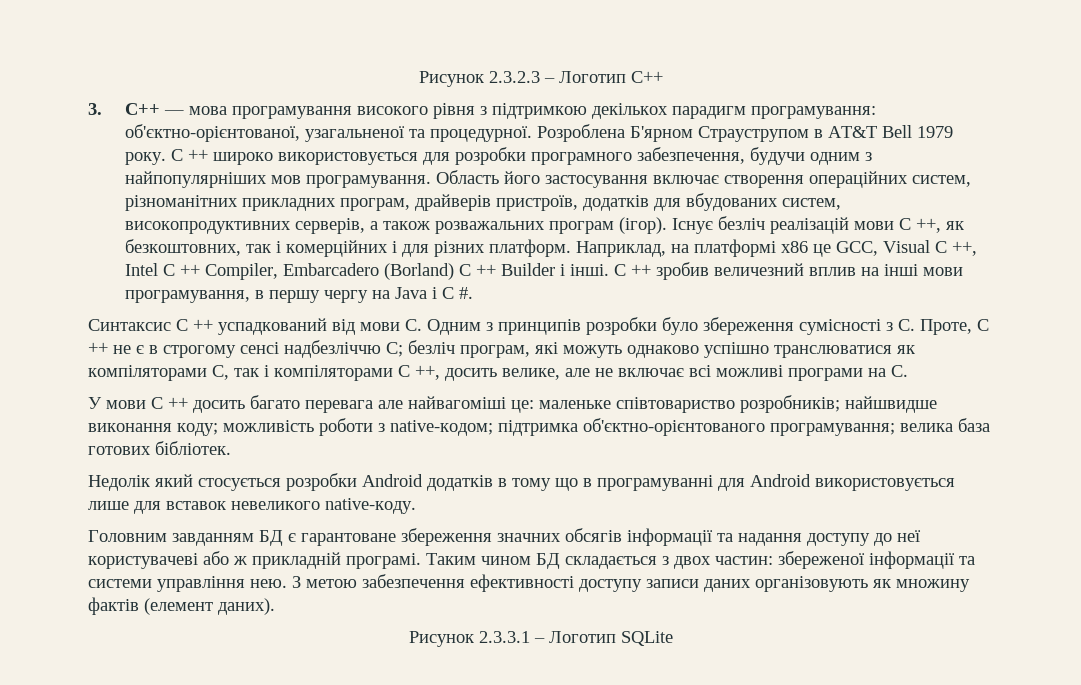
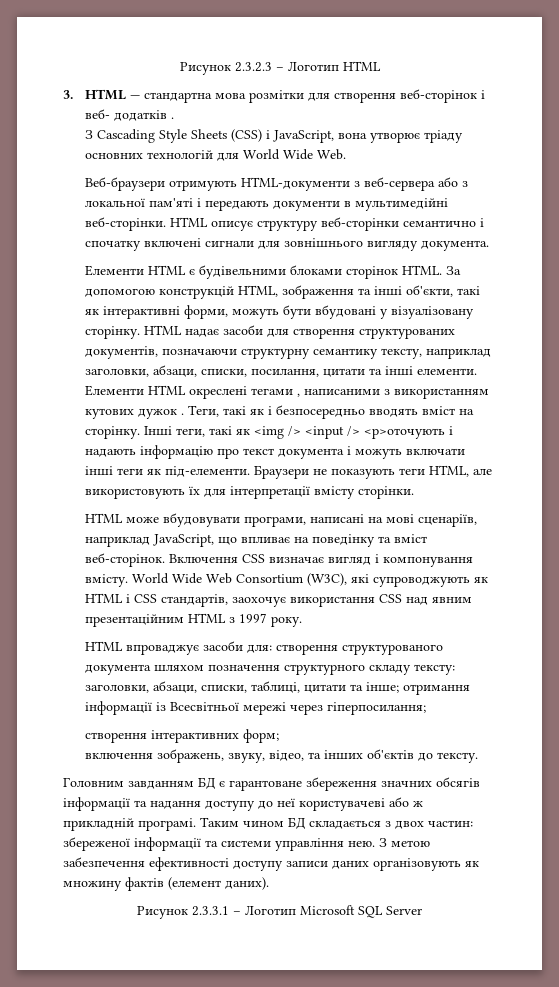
[630,71,663,83] C++ -> [342,61,381,71] HTML
[124,103,876,119] [124,124,953,142] [124,147,872,165] [124,170,971,188] [124,193,841,211] [124,216,964,234] [124,239,977,257] [124,262,963,280] [124,287,473,303] [88,317,989,335] [88,340,915,358] [88,365,908,381] [88,395,937,413] [88,418,990,436] [88,441,231,455] [88,473,955,491] [88,498,416,514] C++ — мова програмування високого рівня з підтримкою декількох парадигм програмування: об'єктно-орієнтованої, узагальненої та процедурної. Розроблена Б'ярном Страуструпом в AT&T Bell 1979 року. C ++ широко використовується для розробки програмного забезпечення, будучи одним з найпопулярніших мов програмування. Область його застосування включає створення операційних систем, різноманітних прикладних програм, драйверів пристроїв, додатків для вбудованих систем, високопродуктивних серверів, а також розважальних програм (ігор). Існує безліч реалізацій мови C ++, як безкоштовних, так і комерційних і для різних платформ. Наприклад, на платформі x86 це GCC, Visual C ++, Intel C ++ Compiler, Embarcadero (Borland) C ++ Builder і інші. C ++ зробив величезний вплив на інші мови програмування, в першу чергу на Java і C #. // Синтаксис C ++ успадкований від мови C. Одним з принципів розробки було збереження сумісності з C. Проте, C ++ не є в строгому сенсі надбезліччю C; безліч програм, які можуть однаково успішно транслюватися як компіляторами C, так і компіляторами C ++, досить велике, але не включає всі можливі програми на C. // У мови C ++ досить багато перевага але найвагоміші це: маленьке співтовариство розробників; найшвидше виконання коду; можливість роботи з native-кодом; підтримка об'єктно-орієнтованого програмування; велика база готових бібліотек. // Недолік який стосується розробки Android додатків в тому що в програмуванні для Android використовується лише для вставок невеликого native-коду. -> [84,89,485,103] [84,109,174,121] [84,129,463,143] [84,149,346,161] [84,177,468,191] [84,198,448,211] [84,217,484,231] [84,238,489,251] [84,265,461,279] [84,285,480,299] [84,305,474,319] [84,325,455,339] [84,346,491,359] [84,365,477,377] [84,385,489,399] [84,405,474,419] [84,426,453,439] [84,445,465,459] [84,465,492,479] [84,486,414,499] [84,513,477,527] [84,534,427,547] [84,553,473,567] [84,573,488,587] [84,593,472,607] [84,613,302,627] [84,641,443,655] [84,664,455,675] [84,681,470,695] [84,701,426,715] [84,729,279,743] [84,749,478,763] HTML — стандартна мова розмітки для створення веб-сторінок і веб- додатків . // З Cascading Style Sheets (CSS) і JavaScript, вона утворює тріаду основних технологій для World Wide Web. // Веб-браузери отримують HTML-документи з веб-сервера або з локальної пам'яті і передають документи в мультимедійні веб-сторінки. HTML описує структуру веб-сторінки семантично і спочатку включені сигнали для зовнішнього вигляду документа. // Елементи HTML є будівельними блоками сторінок HTML. За допомогою конструкцій HTML, зображення та інші об'єкти, такі як інтерактивні форми, можуть бути вбудовані у візуалізовану сторінку. HTML надає засоби для створення структурованих документів, позначаючи структурну семантику тексту, наприклад заголовки, абзаци, списки, посилання, цитати та інші елементи. Елементи HTML окреслені тегами , написаними з використанням кутових дужок . Теги, такі як і безпосередньо вводять вміст на сторінку. Інші теги, такі як <img /> <input /> <p>оточують і надають інформацію про текст документа і можуть включати інші теги як під-елементи. Браузери не показують теги HTML, але використовують їх для інтерпретації вмісту сторінки. // HTML може вбудовувати програми, написані на мові сценаріїв, наприклад JavaScript, що впливає на поведінку та вміст веб-сторінок. Включення CSS визначає вигляд і компонування вмісту. World Wide Web Consortium (W3C), які супроводжують як HTML і CSS стандартів, заохочує використання CSS над явним презентаційним HTML з 1997 року. // HTML впроваджує засоби для: створення структурованого документа шляхом позначення структурного складу тексту: заголовки, абзаци, списки, таблиці, цитати та інше; отримання інформації із Всесвітньої мережі через гіперпосилання; // створення інтерактивних форм; // включення зображень, звуку, відео, та інших об'єктів до тексту.
[620,631,673,646] SQLite -> [300,905,422,918] Microsoft SQL Server

